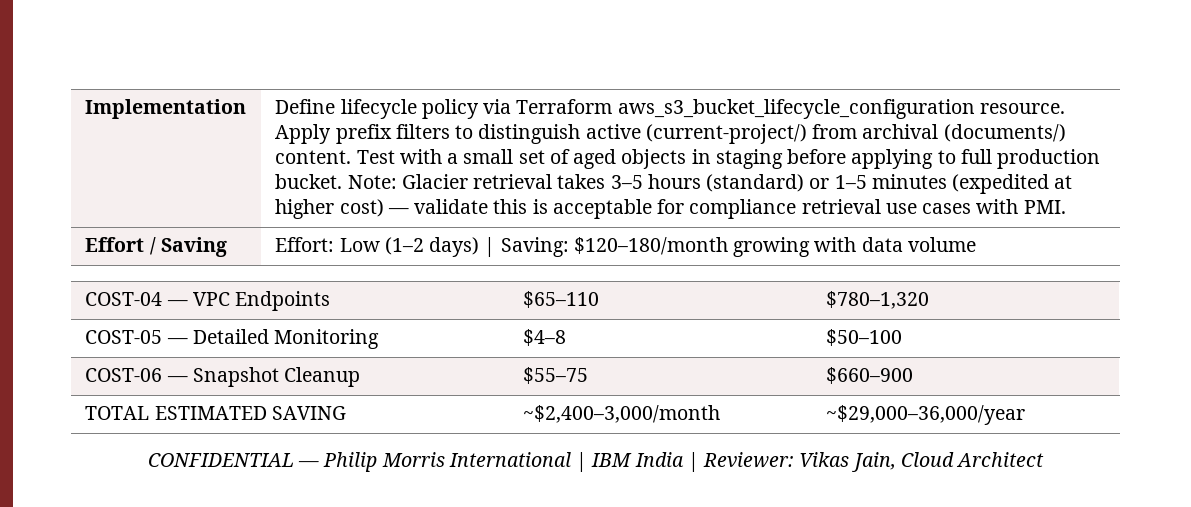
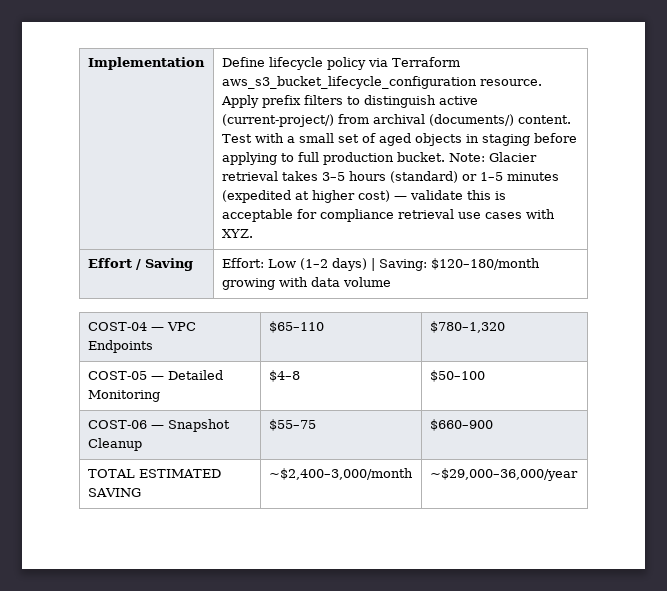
[1023,200,1066,214] PMI. -> [221,229,253,238] XYZ.
[147,452,1045,472] // CONFIDENTIAL — Philip Morris International | IBM India | Reviewer: Vikas Jain, Cloud Architect -> (578, 474) none

